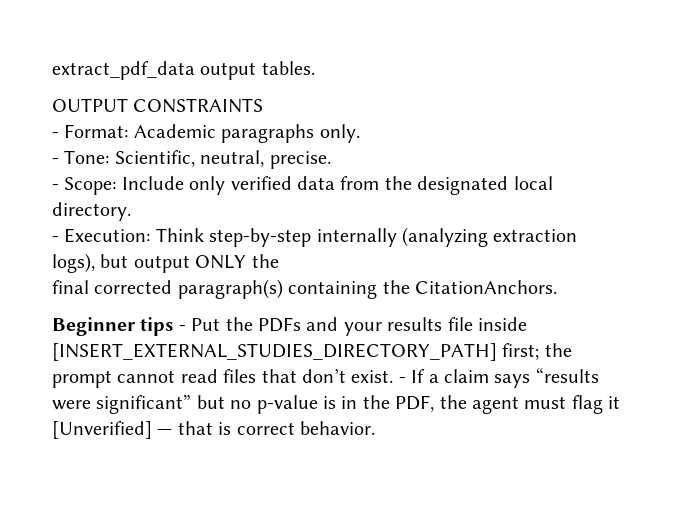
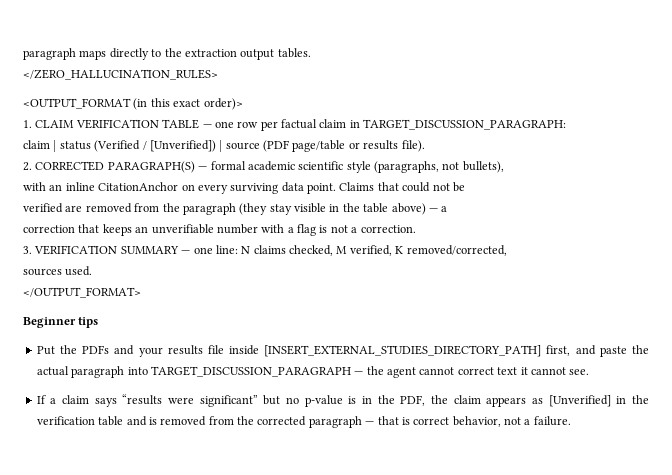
[52,61,315,80] [52,98,264,113] [52,124,360,143] [52,150,331,169] [52,176,553,195] [52,202,131,221] [52,227,578,247] [52,253,279,273] [52,279,557,299] extract_pdf_data output tables. // OUTPUT CONSTRAINTS // - Format: Academic paragraphs only. // - Tone: Scientific, neutral, precise. // - Scope: Include only verified data from the designated local directory. // - Execution: Think step-by-step internally (analyzing extraction logs), but output ONLY the // final corrected paragraph(s) containing the CitationAnchors. -> [23,48,311,60] [23,69,218,80] [23,98,243,110] [23,119,567,131] [23,140,425,152] [23,161,504,173] [23,182,465,194] [23,203,448,215] [23,224,416,236] [23,245,507,256] [23,266,93,276] [23,287,141,298] paragraph maps directly to the extraction output tables. // </ZERO_HALLUCINATION_RULES> // <OUTPUT_FORMAT (in this exact order)> // 1. CLAIM VERIFICATION TABLE — one row per factual claim in TARGET_DISCUSSION_PARAGRAPH: // claim | status (Verified / [Unverified]) | source (PDF page/table or results file). // 2. CORRECTED PARAGRAPH(S) — formal academic scientific style (paragraphs, not bullets), // with an inline CitationAnchor on every surviving data point. Claims that could not be // verified are removed from the paragraph (they stay visible in the table above) — a // correction that keeps an unverifiable number with a flag is not a correction. // 3. VERIFICATION SUMMARY — one line: N claims checked, M verified, K removed/corrected, // sources used. // </OUTPUT_FORMAT>
[178,325,186,331] - -> (99, 322) //
[502,343,572,360] [52,368,406,388] first; the prompt cannot read files that don’t exist. - -> [546,345,649,357] [36,366,590,378] first, and paste the actual paragraph into TARGET_DISCUSSION_PARAGRAPH — the agent cannot correct text it cannot see. //
[471,395,621,414] [52,421,375,439] agent must flag it [Unverified] — that is correct behavior. -> [453,395,650,407] [36,416,571,428] claim appears as [Unverified] in the verification table and is removed from the corrected paragraph — that is correct behavior, not a failure.

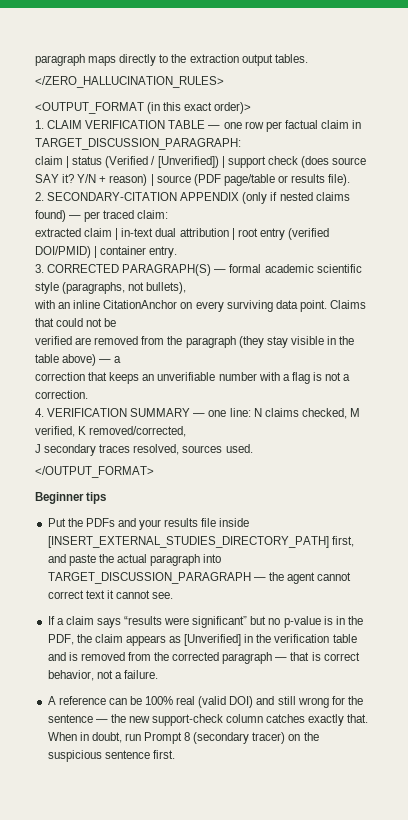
(223, 146) none -> [227,156,367,168] [35,174,154,186] support check (does source SAY it? Y/N + reason) |
(32, 166) none -> [47,192,350,204] [35,210,169,222] [35,228,329,240] [35,246,178,258] [35,264,44,273] SECONDARY-CITATION APPENDIX (only if nested claims found) — per traced claim: // extracted claim | in-text dual attribution | root entry (verified DOI/PMID) | container entry. // 3.
[23,246,32,254] 3. -> [35,408,44,417] 4.
(507, 250) none -> [35,444,180,456] J secondary traces resolved,
(571, 421) none -> [47,696,363,708] [47,714,369,726] [47,732,319,744] [47,750,175,762] // A reference can be 100% real (valid DOI) and still wrong for the sentence — the new support-check column catches exactly that. When in doubt, run Prompt 8 (secondary tracer) on the suspicious sentence first.

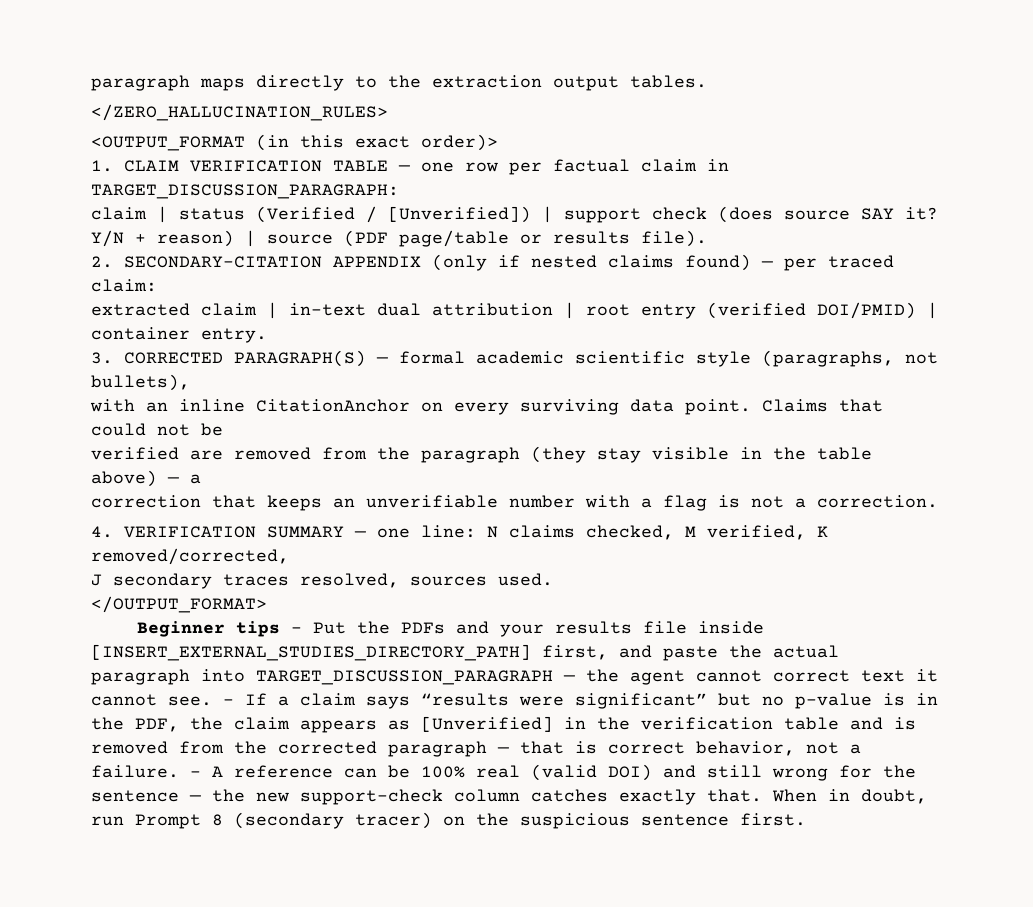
(107, 498) // -> [290,627,302,633] -
(174, 595) // -> [223,699,234,705] -
(158, 674) // -> [190,771,201,777] -

